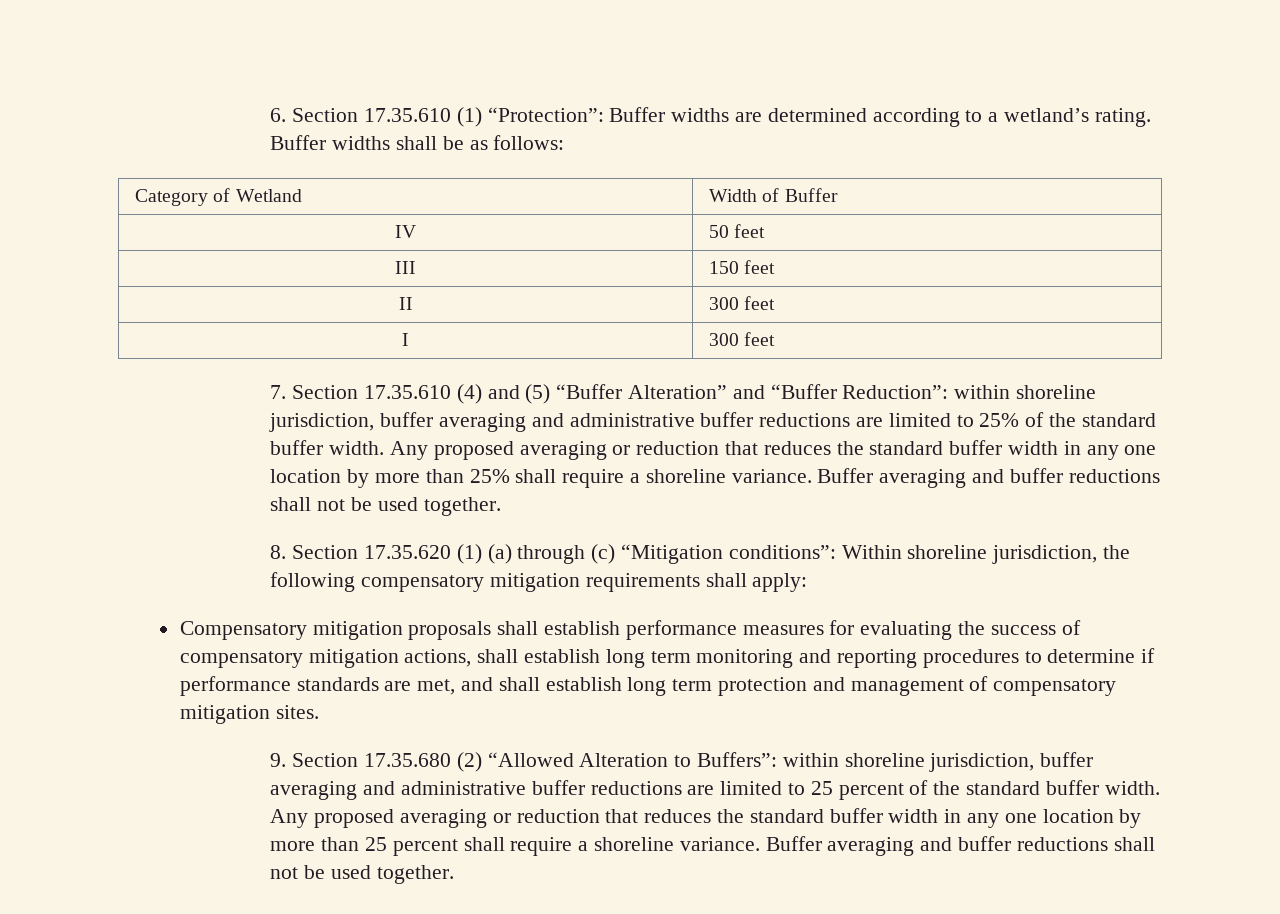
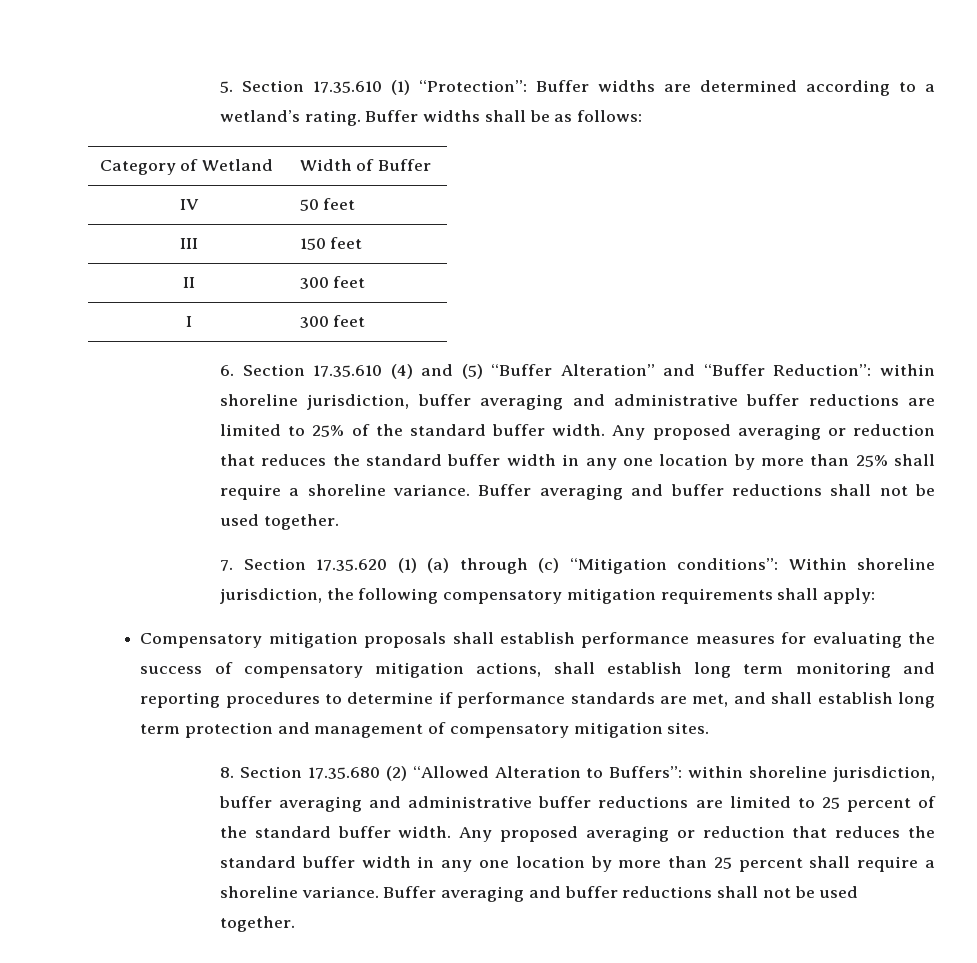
[270,108,287,122] 6. -> [220,81,234,93] 5.
[270,385,287,399] 7. -> [220,365,235,376] 6.
[270,545,287,559] 8. -> [220,560,234,571] 7.
[270,753,287,767] 9. -> [220,767,235,778] 8.

